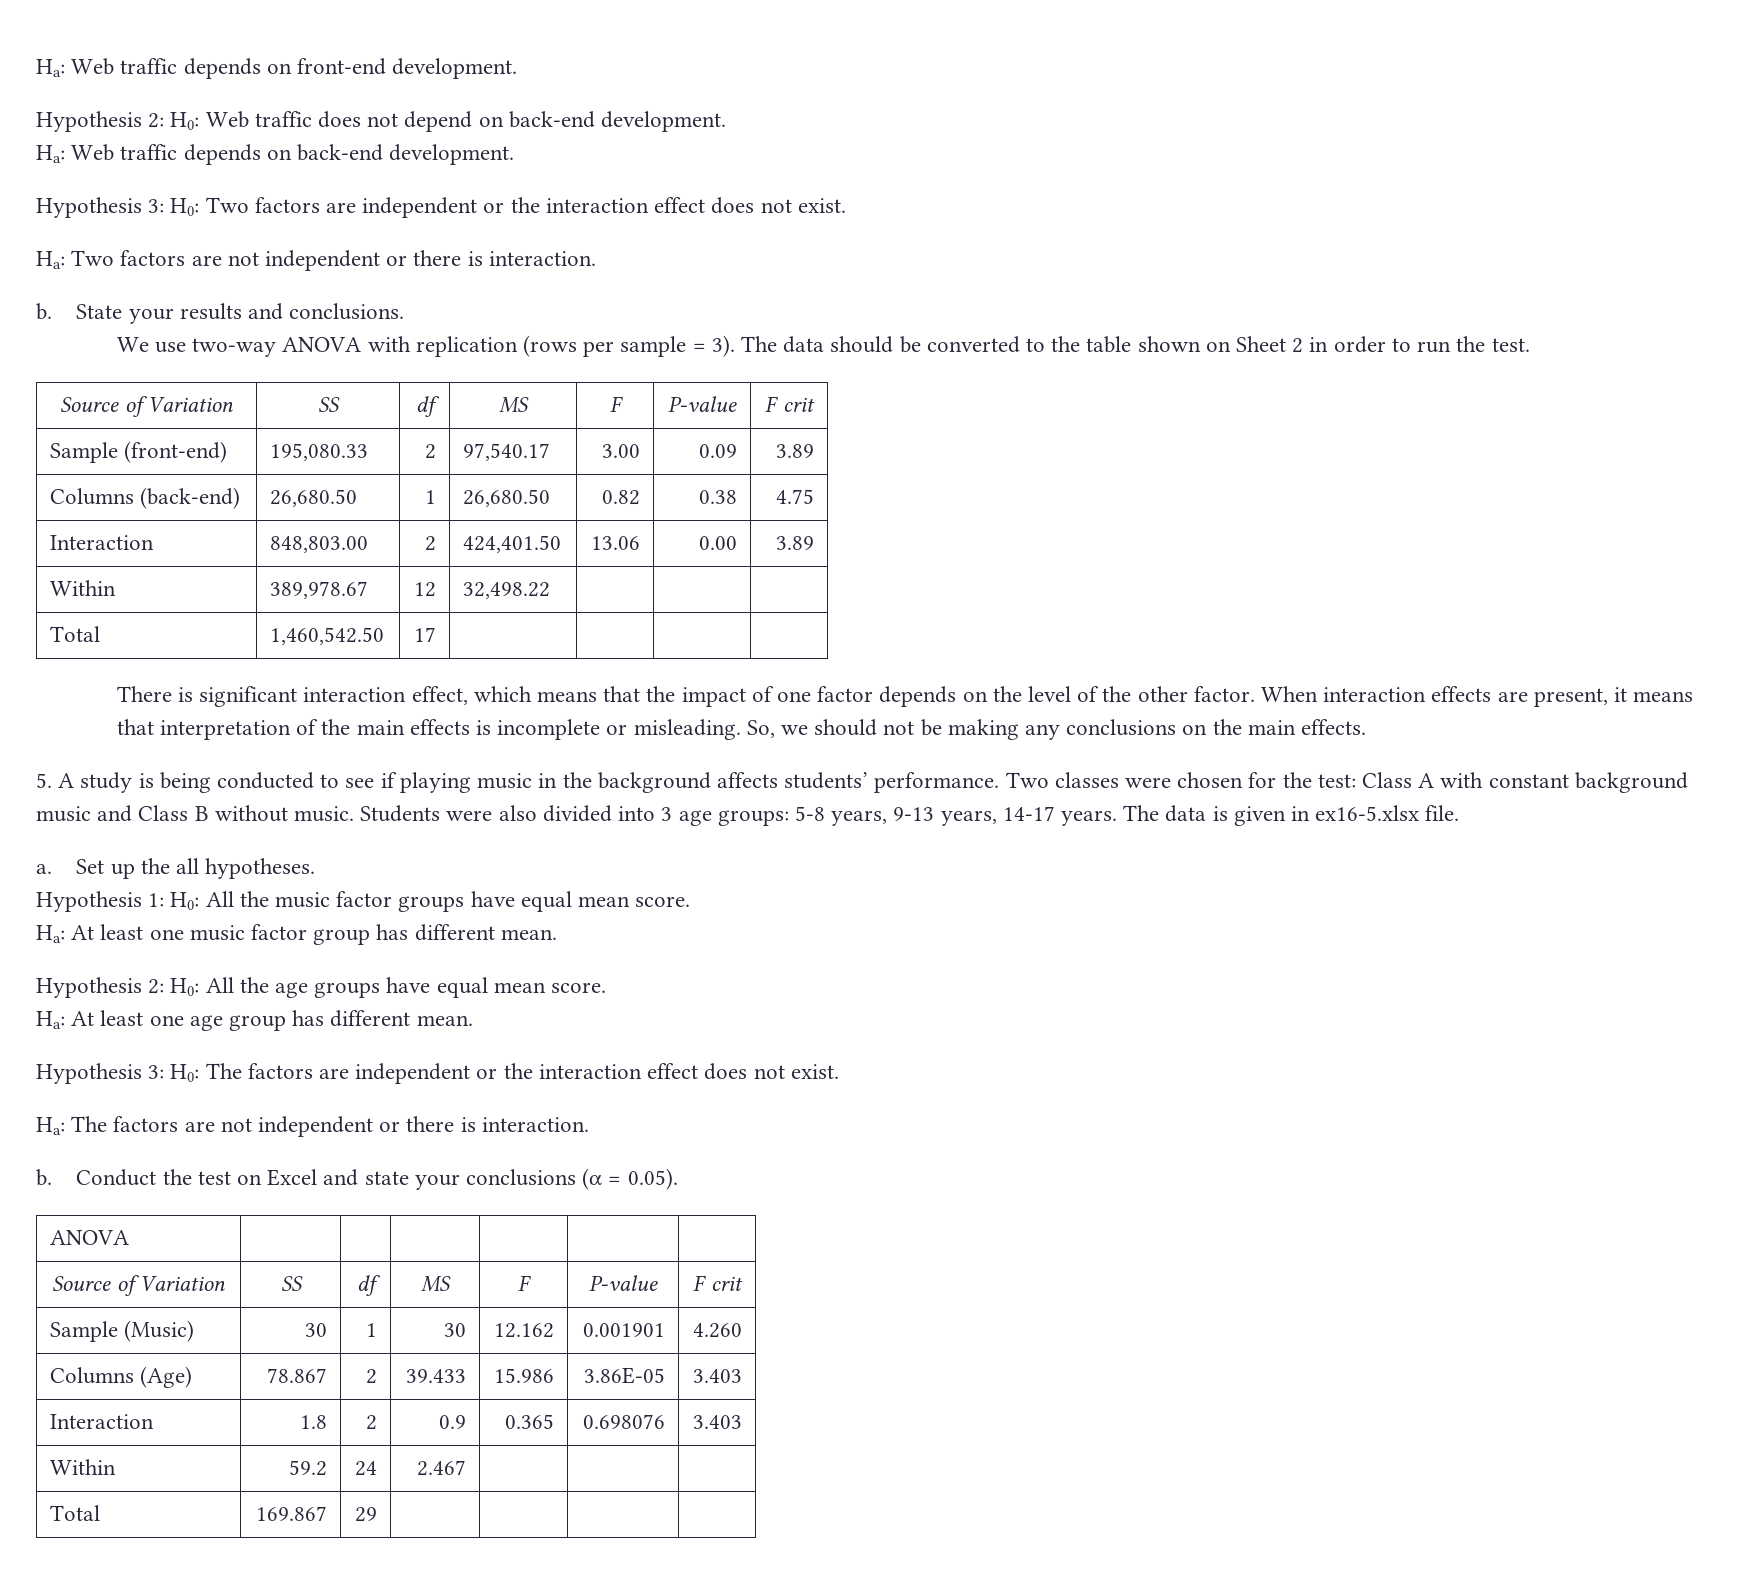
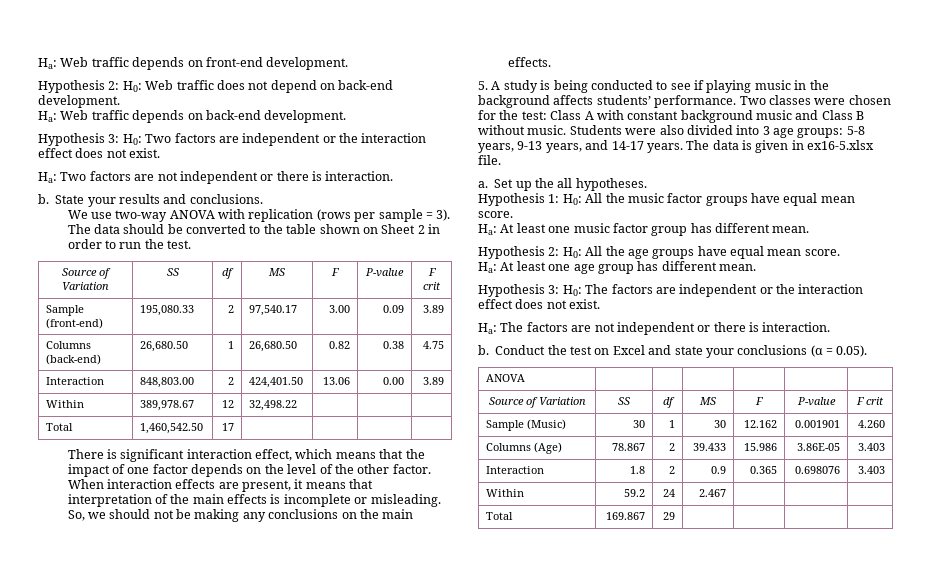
(997, 818) none -> [585,140,609,150] and

